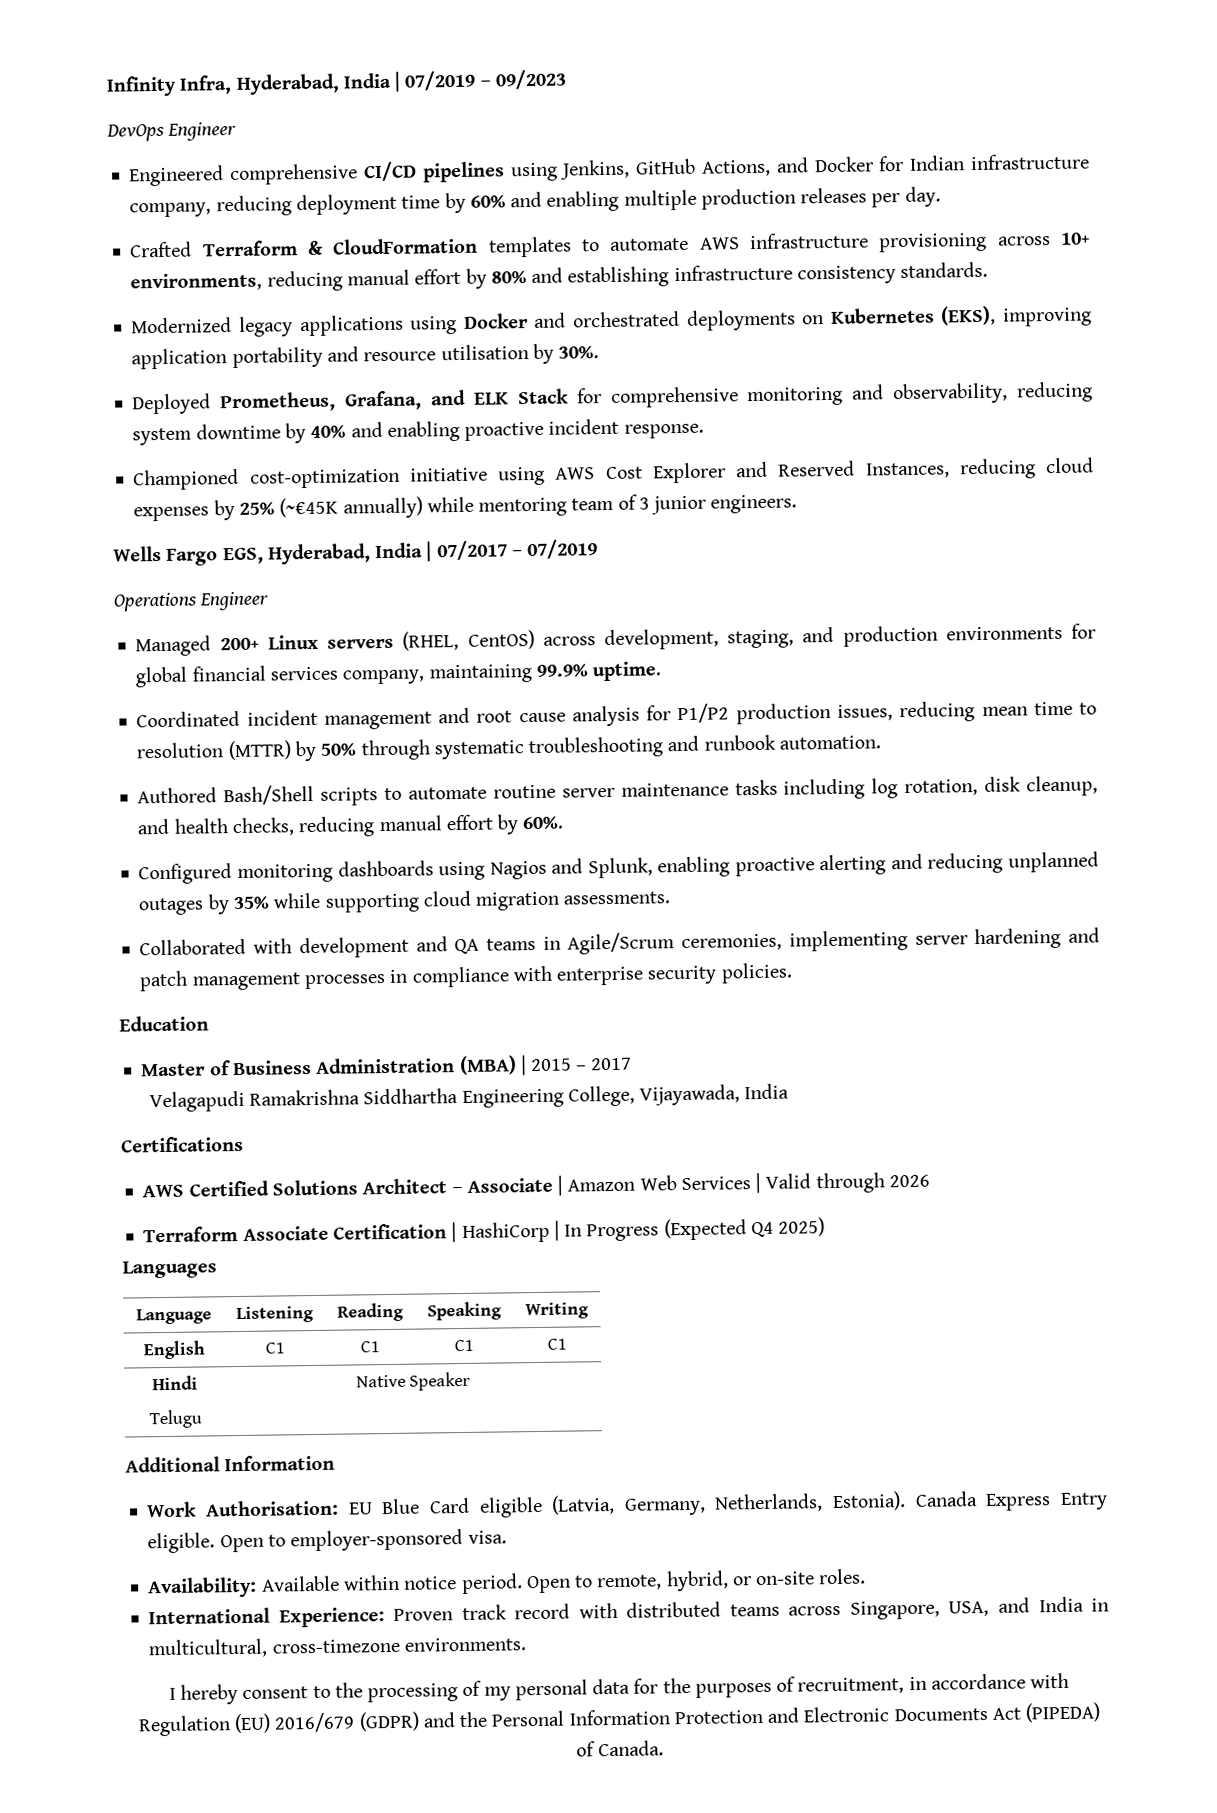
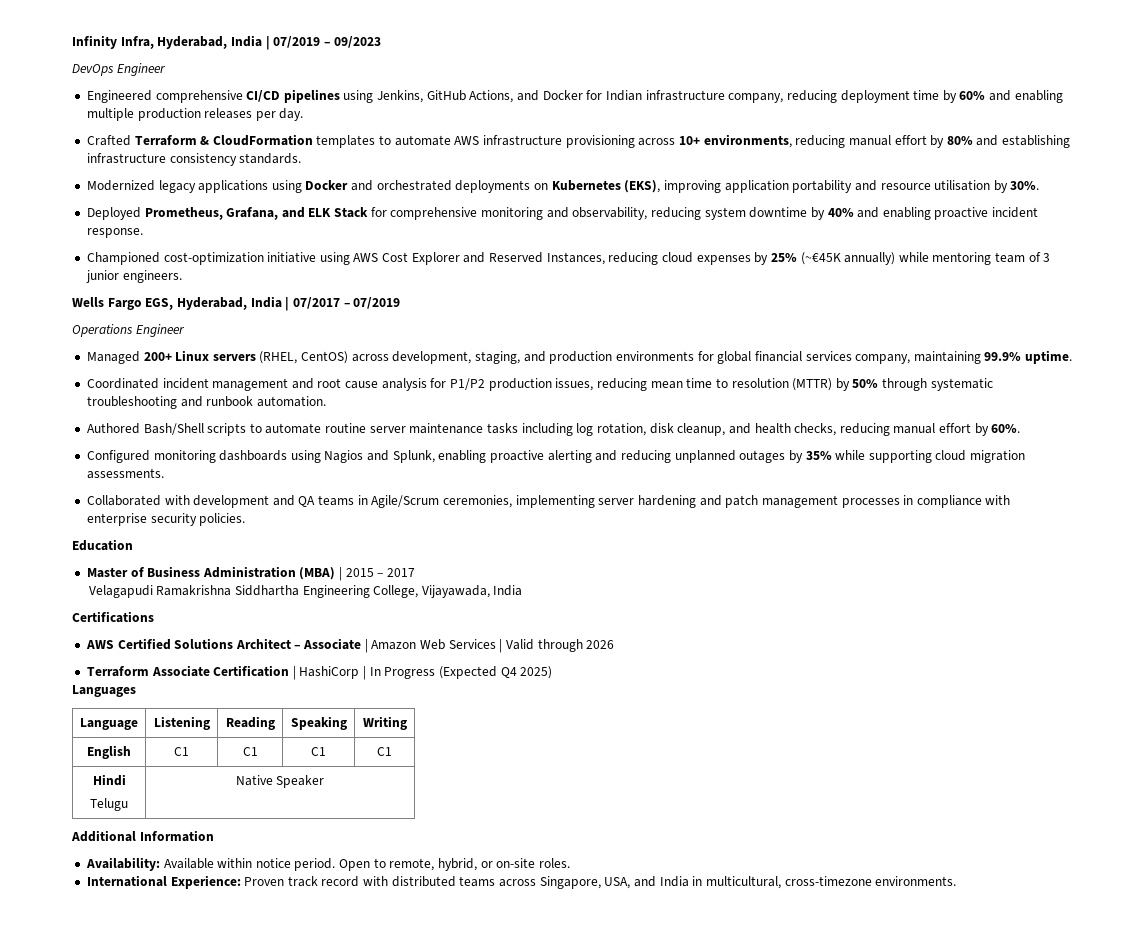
[146,1491,1109,1518] [147,1529,507,1554] // Work Authorisation: EU Blue Card eligible (Latvia, Germany, Netherlands, Estonia). Canada Express Entry eligible. Open to employer-sponsored visa. -> (214, 836) none
[168,1672,1070,1705] [137,1702,1101,1737] [576,1740,664,1757] // I hereby consent to the processing of my personal data for the purposes of recruitment, in accordance with Regulation (EU) 2016/679 (GDPR) and the Personal Information Protection and Electronic Documents Act (PIPEDA) of Canada. -> (957, 881) none

